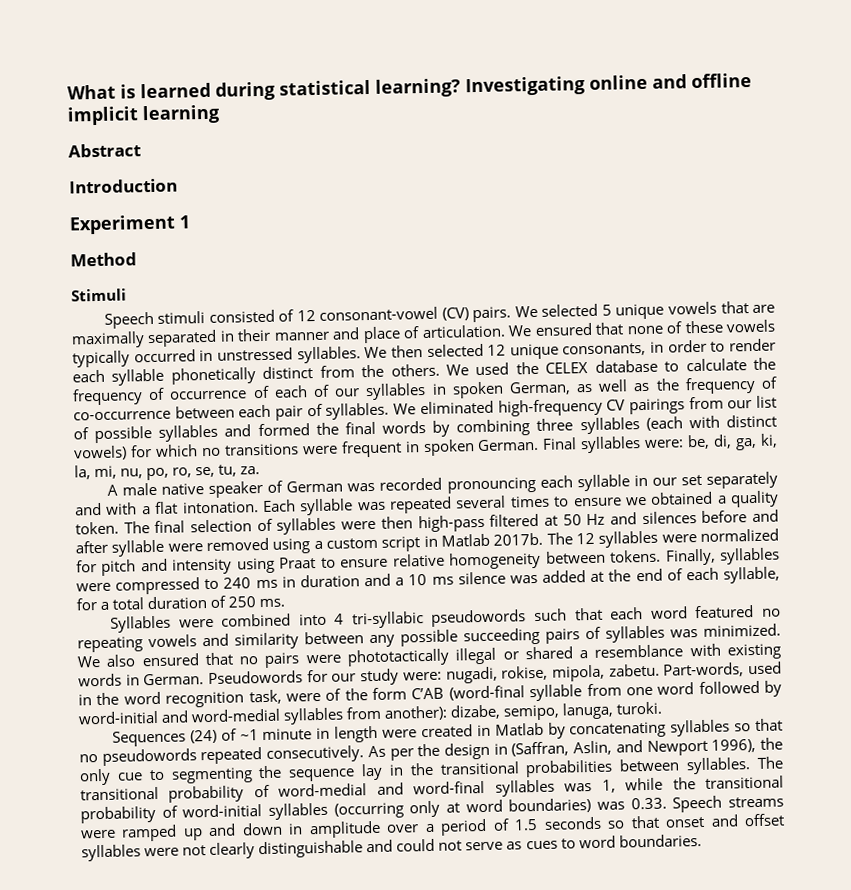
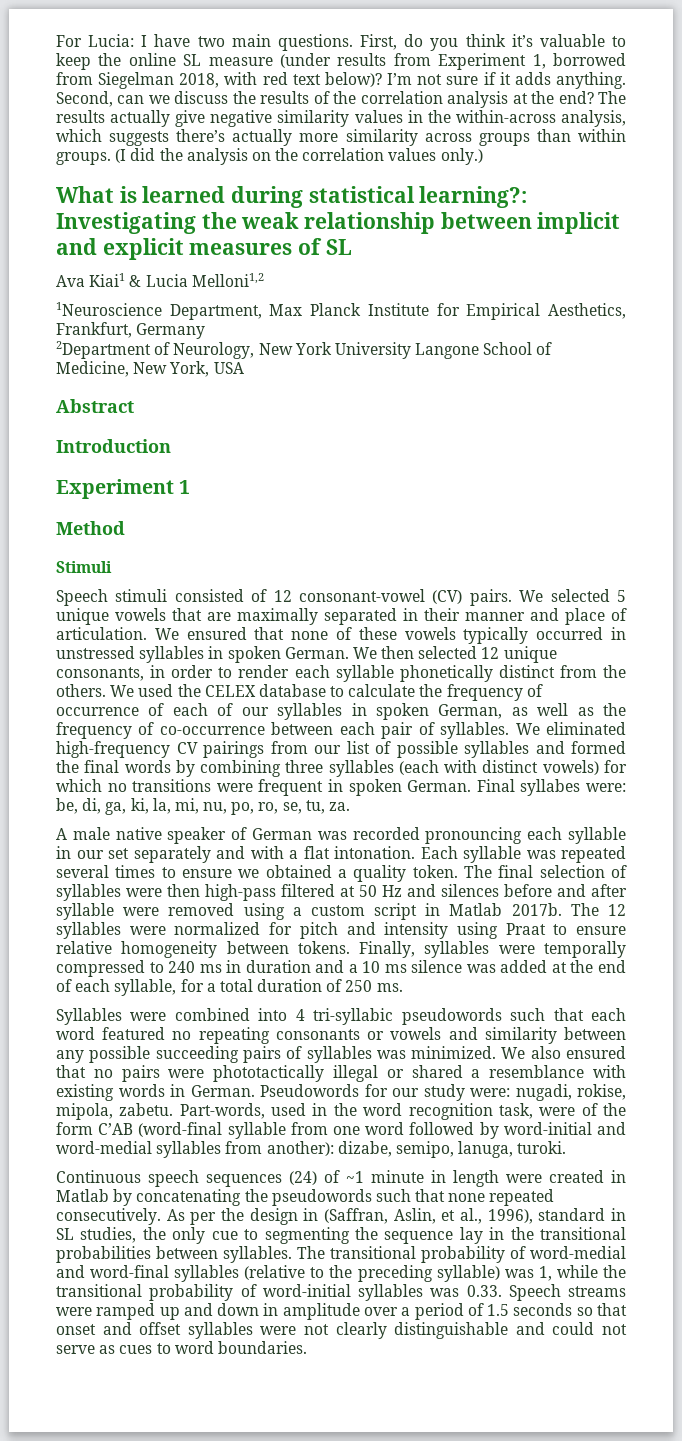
(67, 92) none -> [56,34,626,51] [56,53,626,70] [56,72,626,89] [56,91,626,108] [56,110,627,127] [56,129,627,146] [56,148,483,165] For Lucia: I have two main questions. First, do you think it’s valuable to keep the online SL measure (under results from Experiment 1, borrowed from Siegelman 2018, with red text below)? I’m not sure if it adds anything. Second, can we discuss the results of the correlation analysis at the end? The results actually give negative similarity values in the within-across analysis, which suggests there’s actually more similarity across groups than within groups. (I did the analysis on the correlation values only.) //
[375,72,752,98] [67,104,220,126] learning? Investigating online and offline implicit learning -> [419,186,528,208] [56,212,621,234] [56,238,352,260] [56,273,264,287] [56,302,626,320] [56,322,206,339] [56,341,553,359] [56,361,244,377] learning?: Investigating the weak relationship between implicit and explicit measures of SL // Ava Kiai1 & Lucia Melloni1,2 // 1Neuroscience Department, Max Planck Institute for Empirical Aesthetics, Frankfurt, Germany // 2Department of Neurology, New York University Langone School of Medicine, New York, USA
[296,346,361,364] syllables. -> [139,646,349,663] syllables in spoken German.
[580,436,642,454] syllables -> [520,779,581,796] syllabes
(111, 587) none -> [544,941,626,958] temporally
(143, 644) none -> [275,1029,385,1040] consonants or
[111,730,186,747] Sequences -> [56,1170,282,1187] Continuous speech sequences
[670,718,783,737] [79,748,197,766] syllables so that no pseudowords -> [244,1189,486,1206] the pseudowords such that none
[615,738,757,756] and Newport 1996), -> [441,1208,627,1224] [56,1227,137,1243] et al., 1996), standard in SL studies,
(555, 788) none -> [244,1265,500,1282] (relative to the preceding syllable)
[333,798,592,819] (occurring only at word boundaries) -> (423, 1292) none

